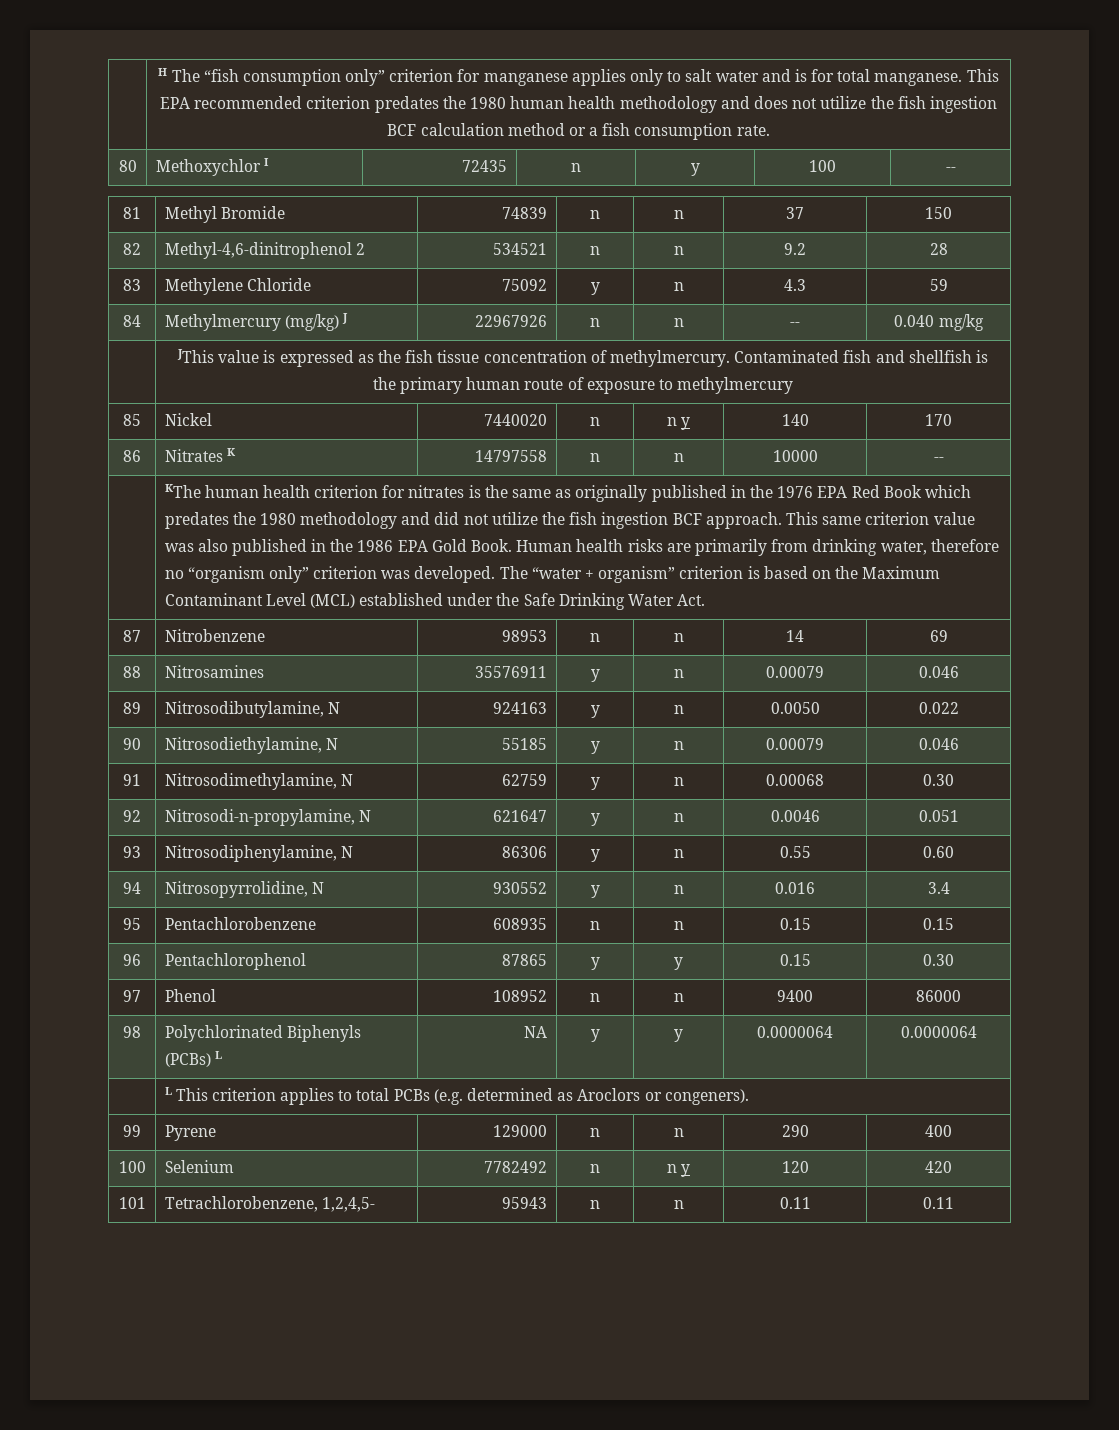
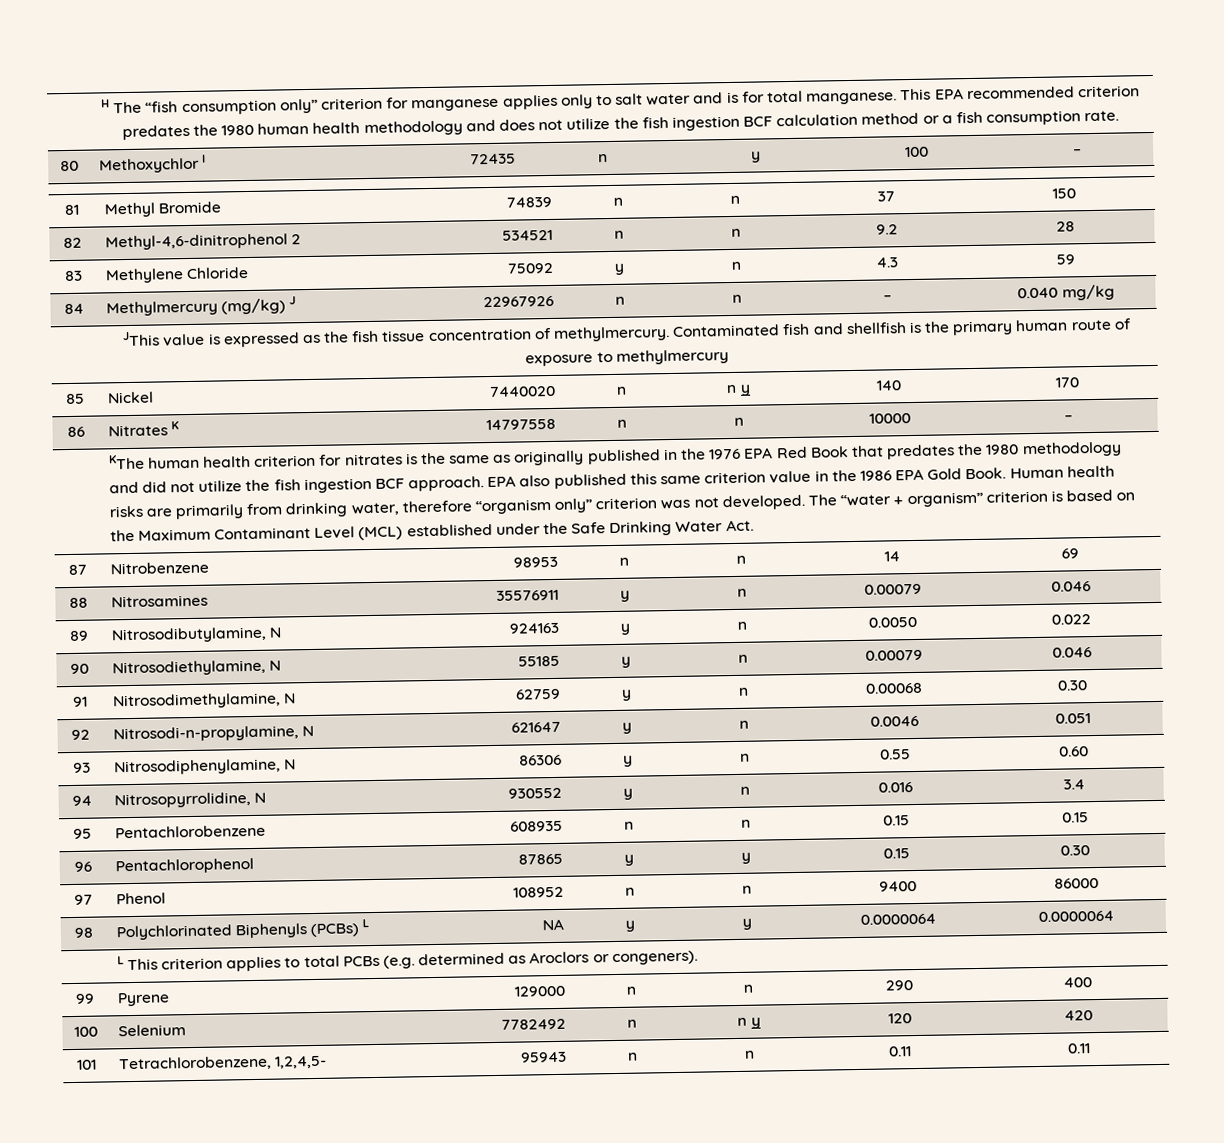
[945,167,956,172] -- -> [1073,148,1082,155] –
[790,322,800,327] -- -> [883,294,892,301] –
[933,457,944,462] -- -> [1063,414,1073,421] –
[924,485,971,498] which -> [850,445,884,458] that
[785,512,975,525] [164,539,307,556] This same criterion value was also published -> [487,470,812,489] EPA also published this same criterion value
[164,570,184,579] no -> (472, 506) none
(411, 574) none -> [693,497,719,508] not

